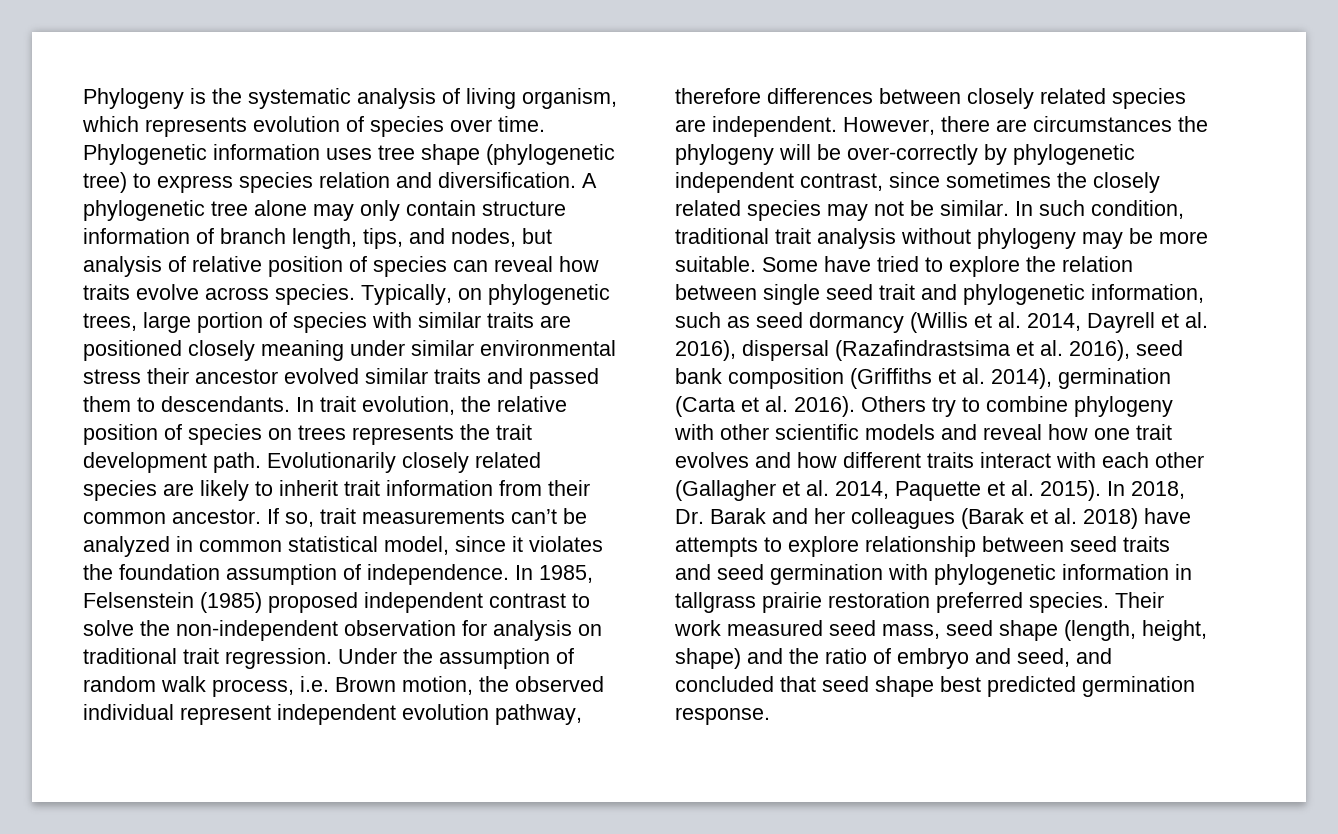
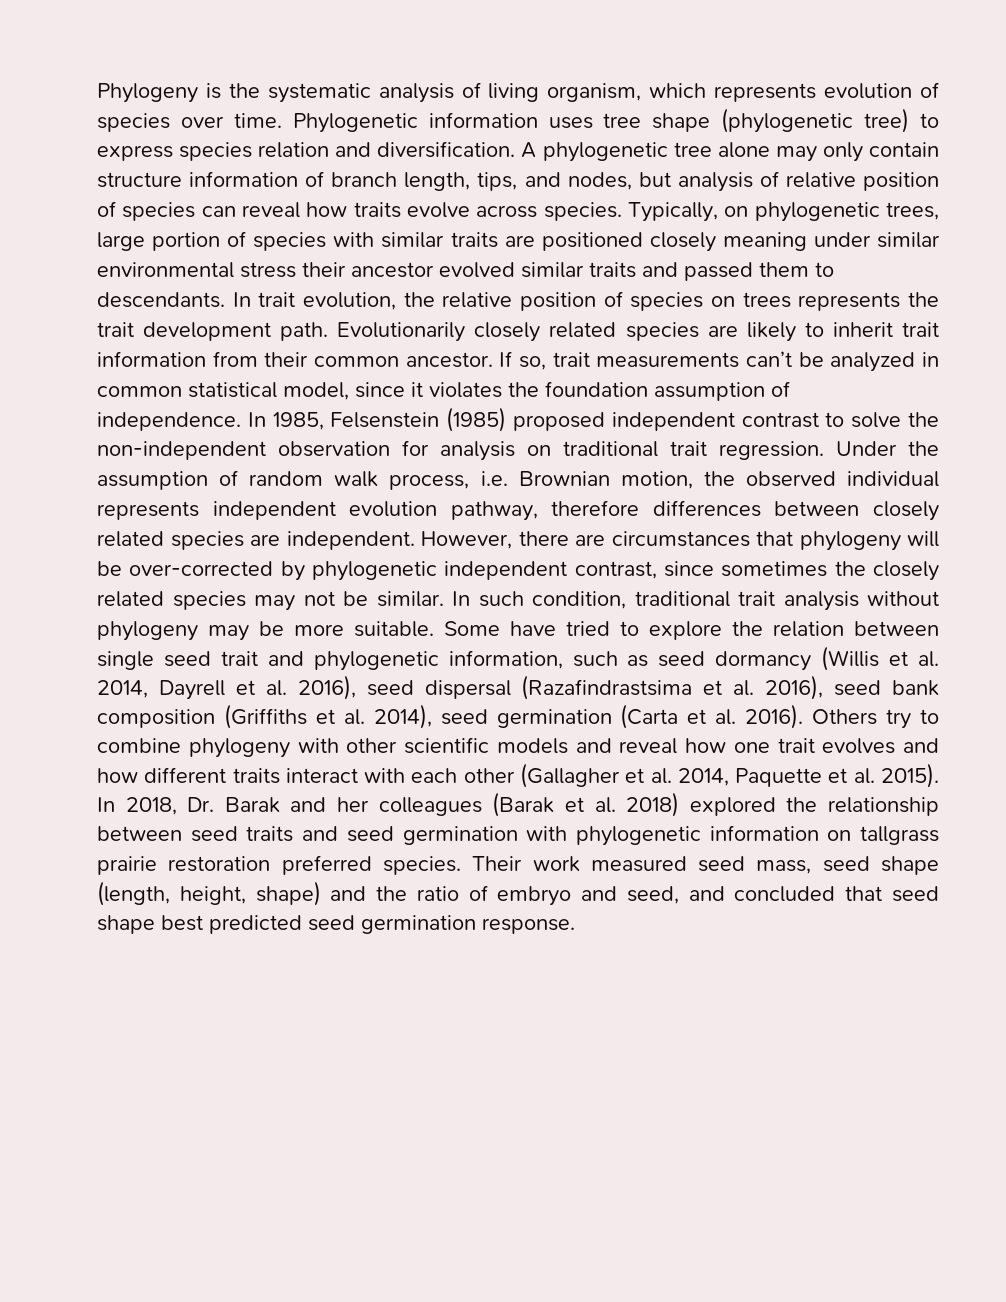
[335,677,396,692] Brown -> [518,471,610,486] Brownian
[180,705,271,725] represent -> [97,501,199,520] represents
[1178,116,1208,132] the -> [756,531,793,546] that
[847,144,978,165] over-correctly -> [129,561,274,576] over-corrected
(736, 350) none -> [366,680,414,696] seed
(1052, 378) none -> [440,709,488,725] seed
[1144,508,1191,524] [675,536,859,557] have attempts to explore -> [689,797,818,816] explored the
[1175,564,1192,580] in -> [827,830,852,841] on
(1076, 686) none -> [308,915,355,931] seed

